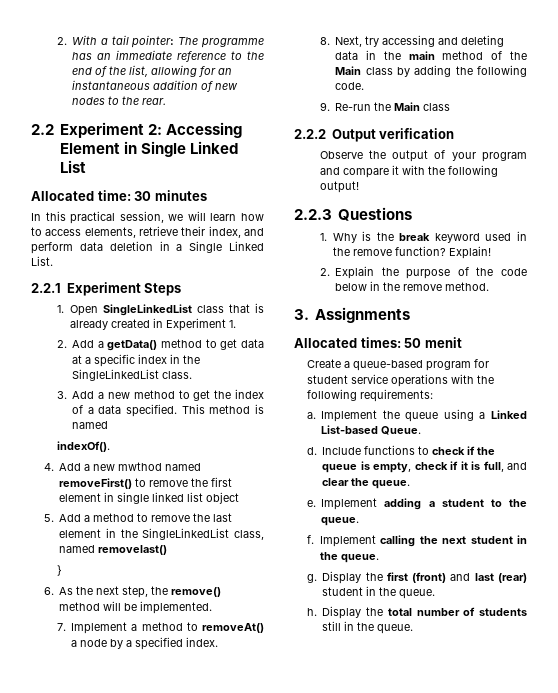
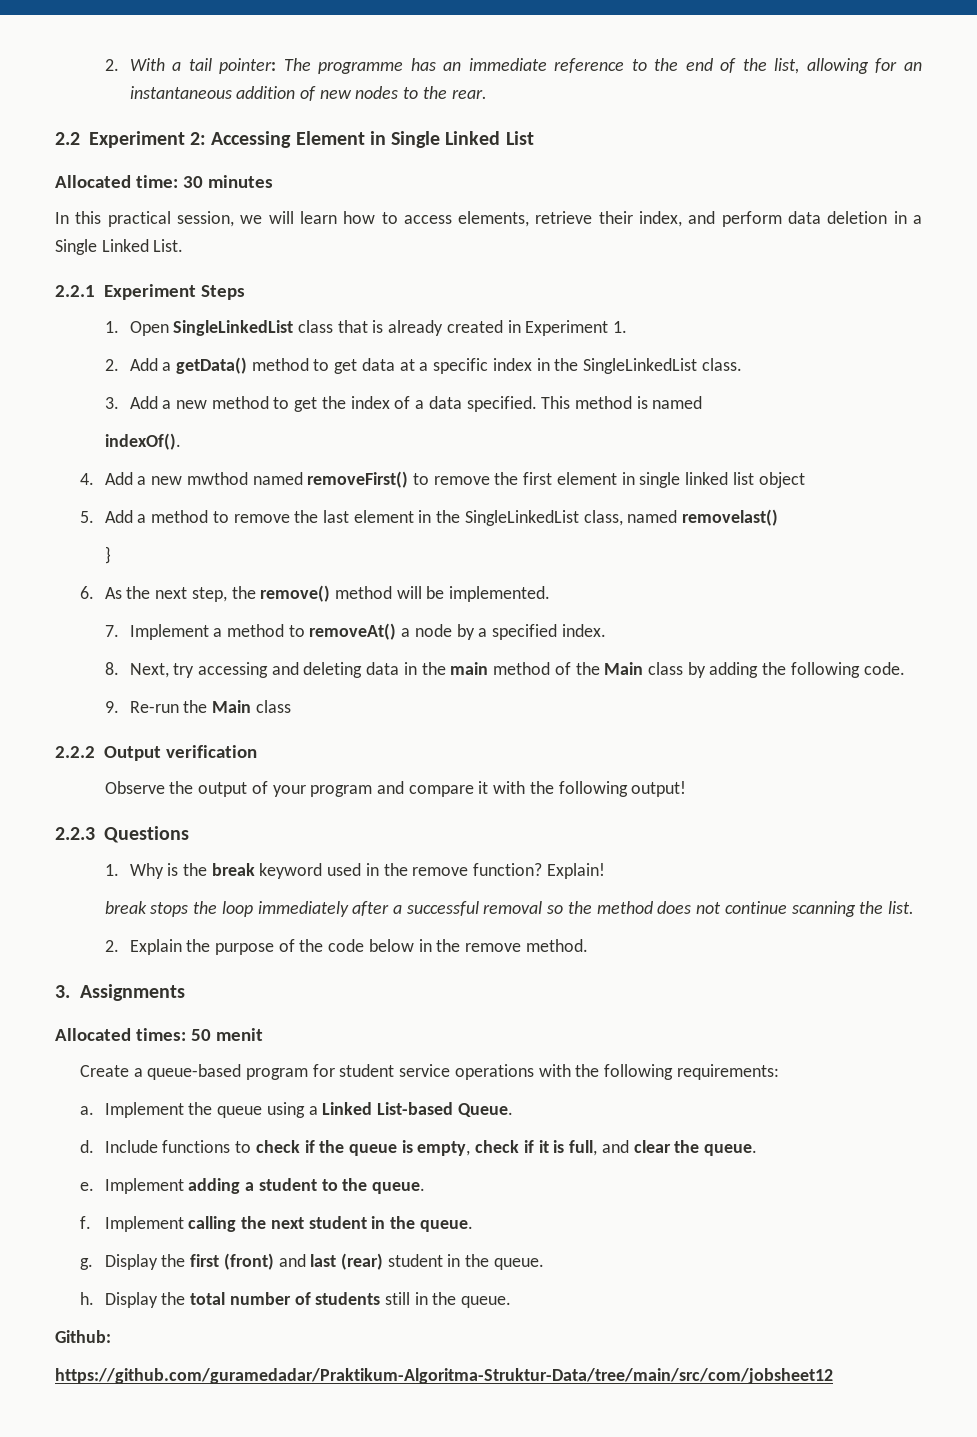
(491, 252) none -> [104,901,915,917] // break stops the loop immediately after a successful removal so the method does not continue scanning the list.
(414, 629) none -> [55,1330,111,1343] [55,1368,833,1384] // Github: // https://github.com/guramedadar/Praktikum-Algoritma-Struktur-Data/tree/main/src/com/jobsheet12

